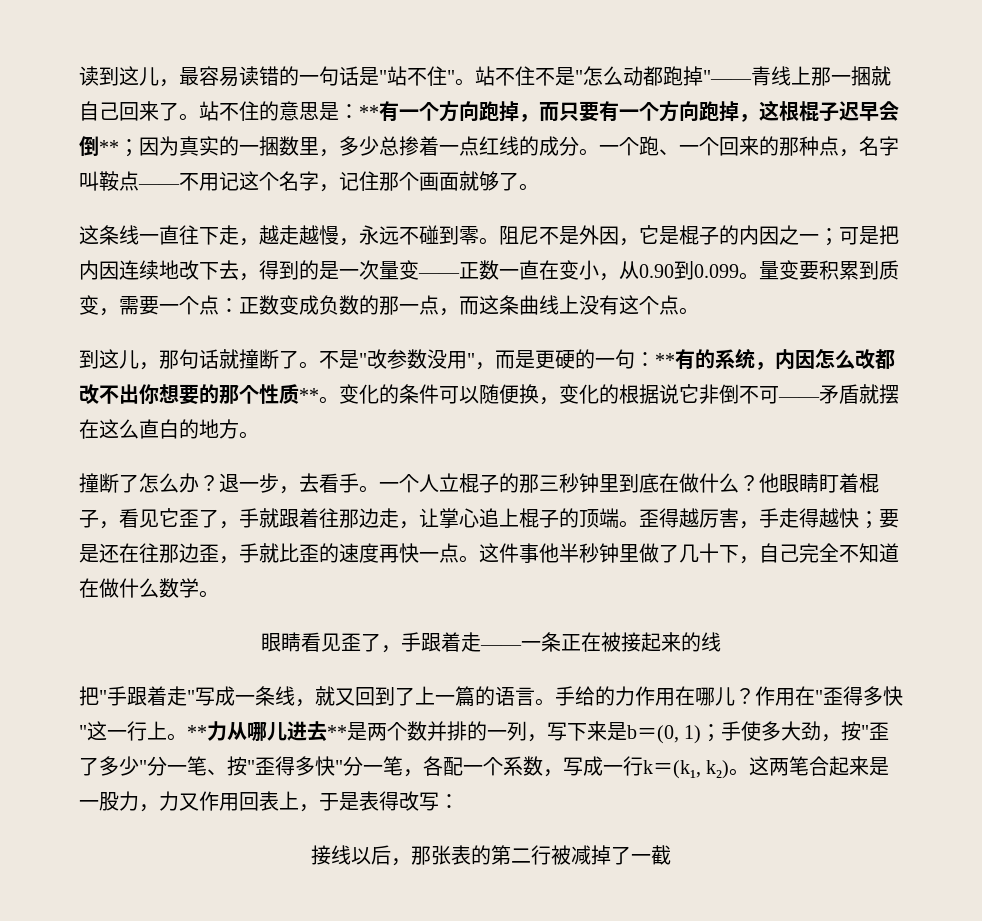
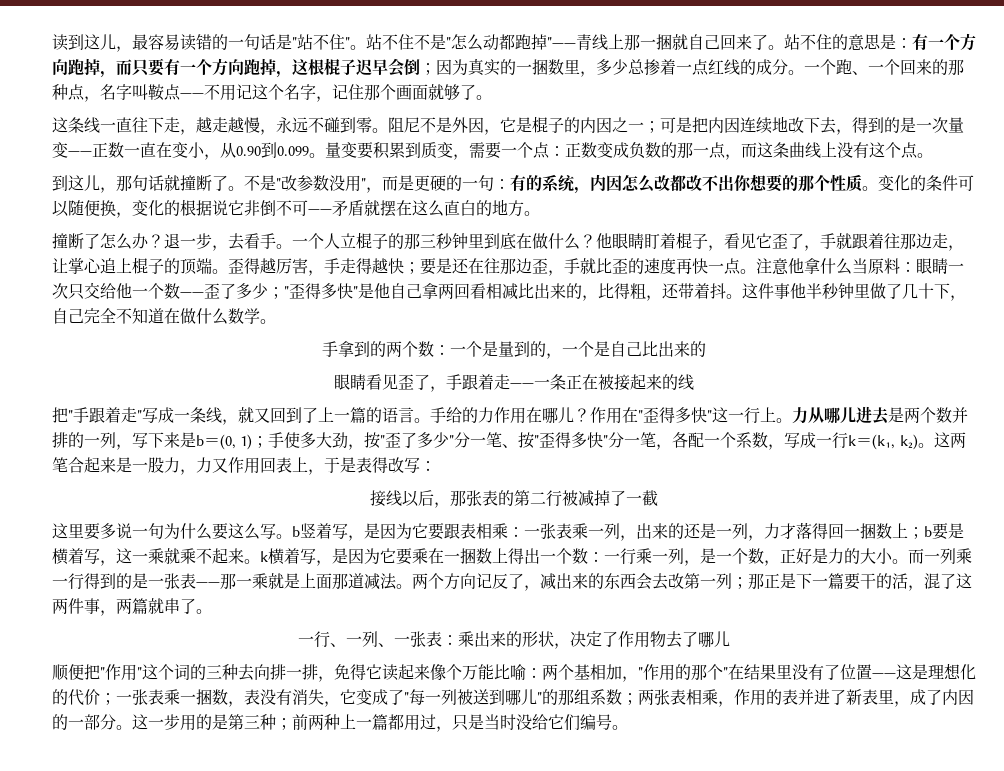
[359,105,379,119] ** -> (912, 43) none
[99,140,119,154] ** -> (420, 67) none
[655,353,675,367] ** -> (510, 184) none
[299,388,319,402] ** -> (862, 183) none
(479, 559) none -> [756,258,964,275] [52,282,742,301] 注意他拿什么当原料：眼睛一次只交给他一个数——歪了多少；"歪得多快"是他自己拿两回看相减比出来的，比得粗，还带着抖。
(219, 594) none -> [322,341,706,359] // 手拿到的两个数：一个是量到的，一个是自己比出来的
[187,725,207,739] ** -> (792, 420) none
[327,725,347,739] ** -> (889, 416) none
(671, 855) none -> [52,522,964,541] [52,548,972,566] [52,573,972,591] [52,598,212,616] [298,631,730,649] [52,663,976,682] [52,689,974,707] [52,714,628,732] // 这里要多说一句为什么要这么写。b竖着写，是因为它要跟表相乘：一张表乘一列，出来的还是一列，力才落得回一捆数上；b要是横着写，这一乘就乘不起来。k横着写，是因为它要乘在一捆数上得出一个数：一行乘一列，是一个数，正好是力的大小。而一列乘一行得到的是一张表——那一乘就是上面那道减法。两个方向记反了，减出来的东西会去改第一列；那正是下一篇要干的活，混了这两件事，两篇就串了。 // 一行、一列、一张表：乘出来的形状，决定了作用物去了哪儿 // 顺便把"作用"这个词的三种去向排一排，免得它读起来像个万能比喻：两个基相加，"作用的那个"在结果里没有了位置——这是理想化的代价；一张表乘一捆数，表没有消失，它变成了"每一列被送到哪儿"的那组系数；两张表相乘，作用的表并进了新表里，成了内因的一部分。这一步用的是第三种；前两种上一篇都用过，只是当时没给它们编号。

